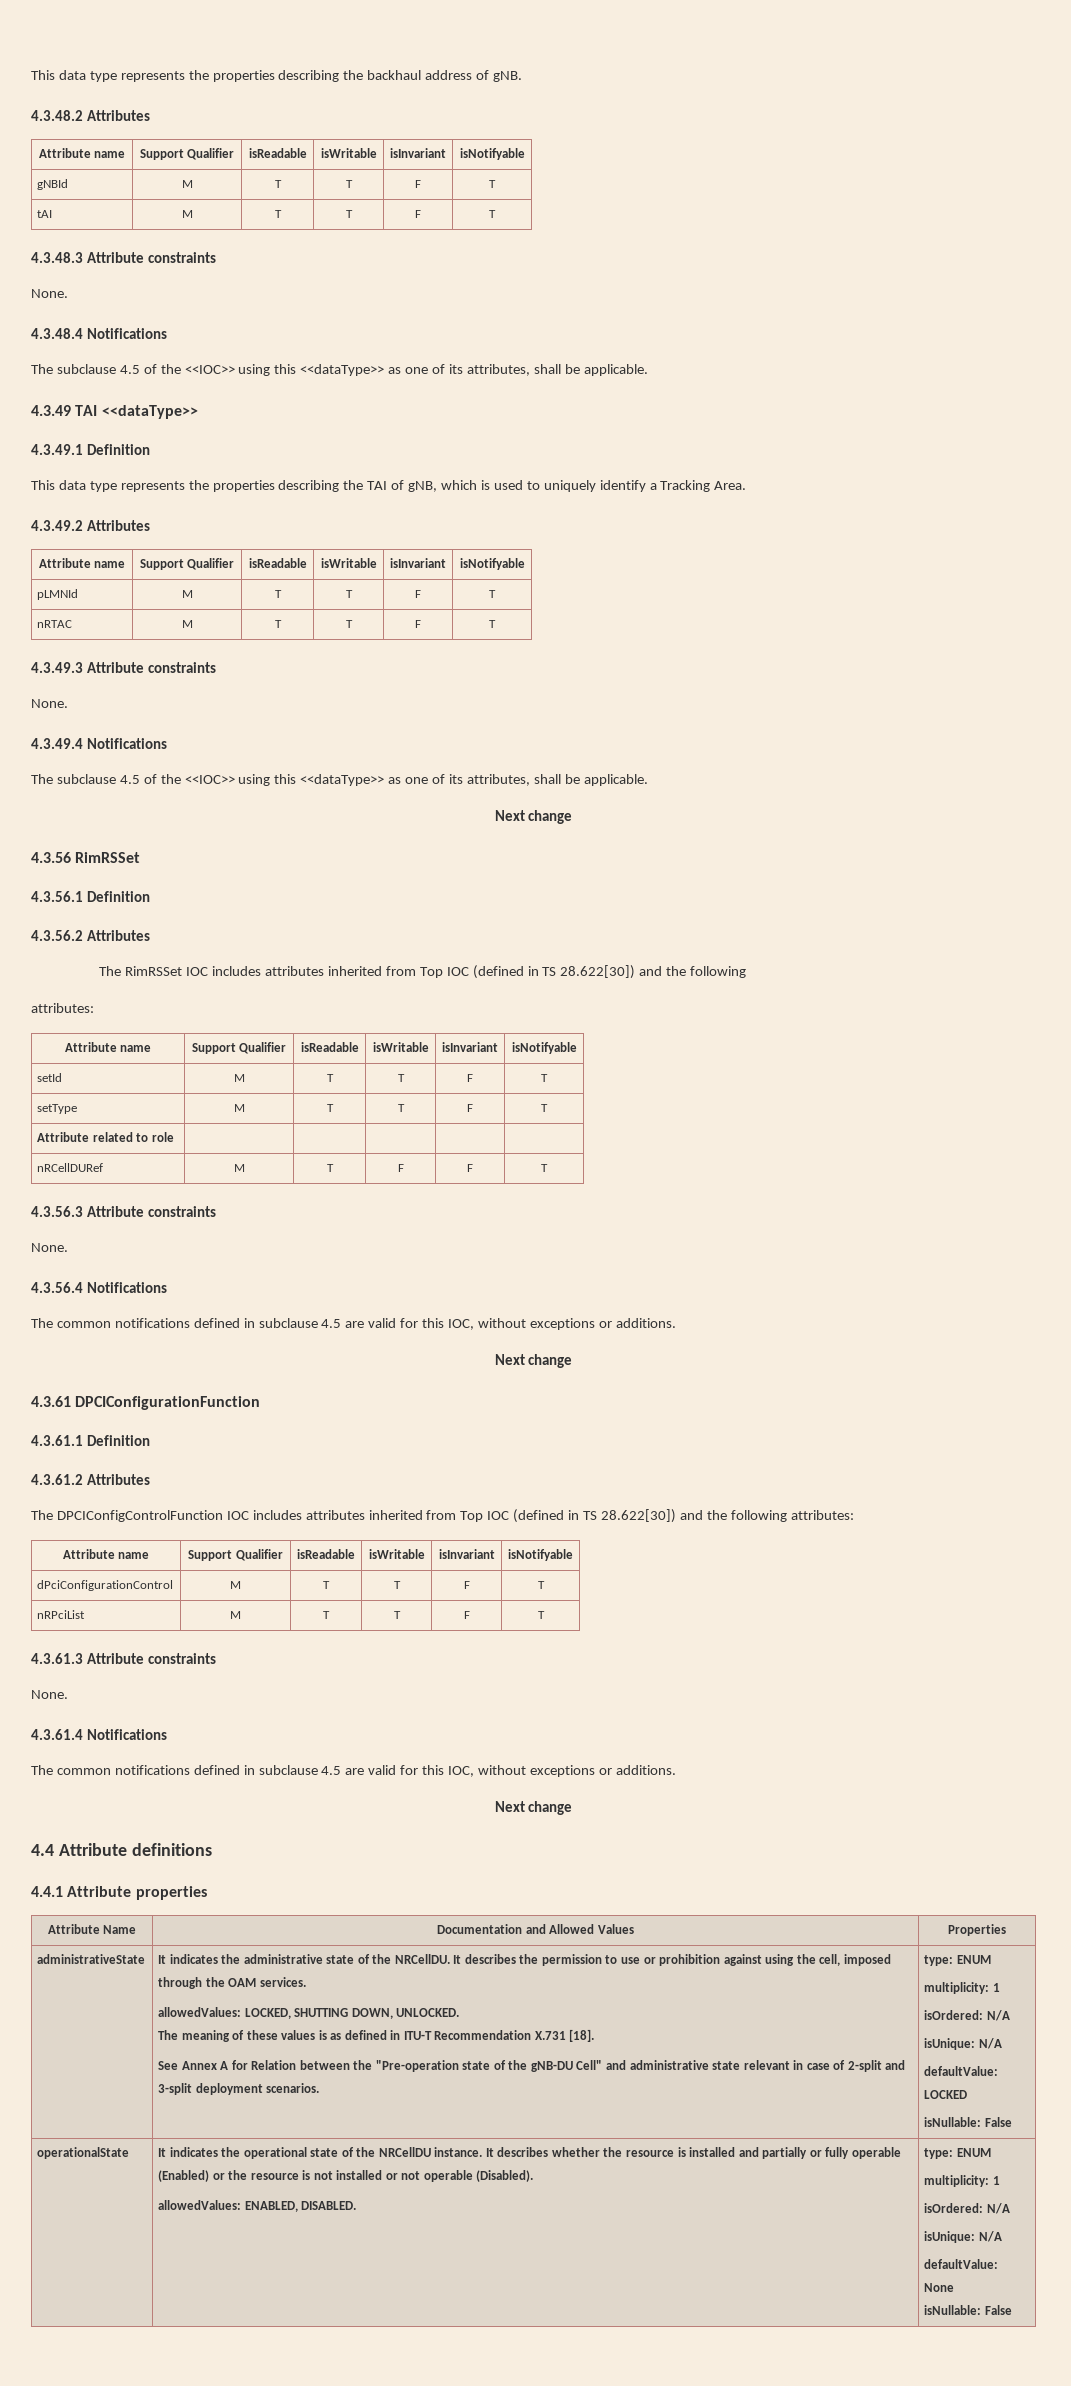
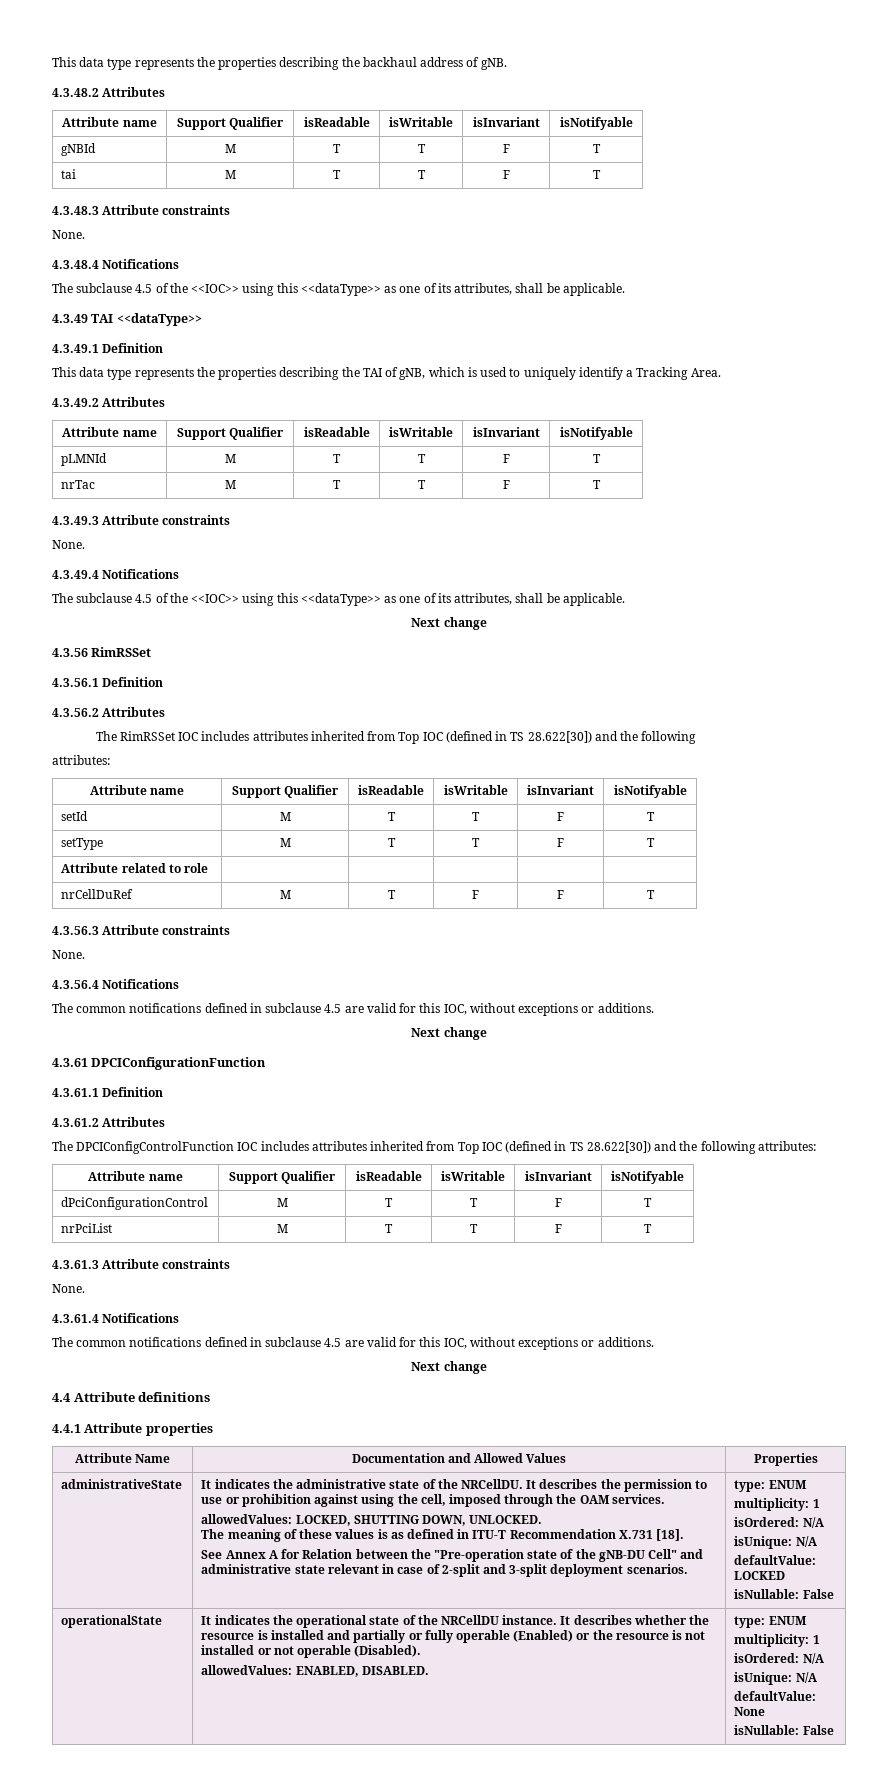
[37,210,53,218] tAI -> [61,169,77,179] tai
[37,620,73,628] nRTAC -> [61,480,96,489] nrTac
[37,1163,104,1172] nRCellDURef -> [61,889,134,899] nrCellDuRef
[37,1610,86,1619] nRPciList -> [61,1223,113,1233] nrPciList

